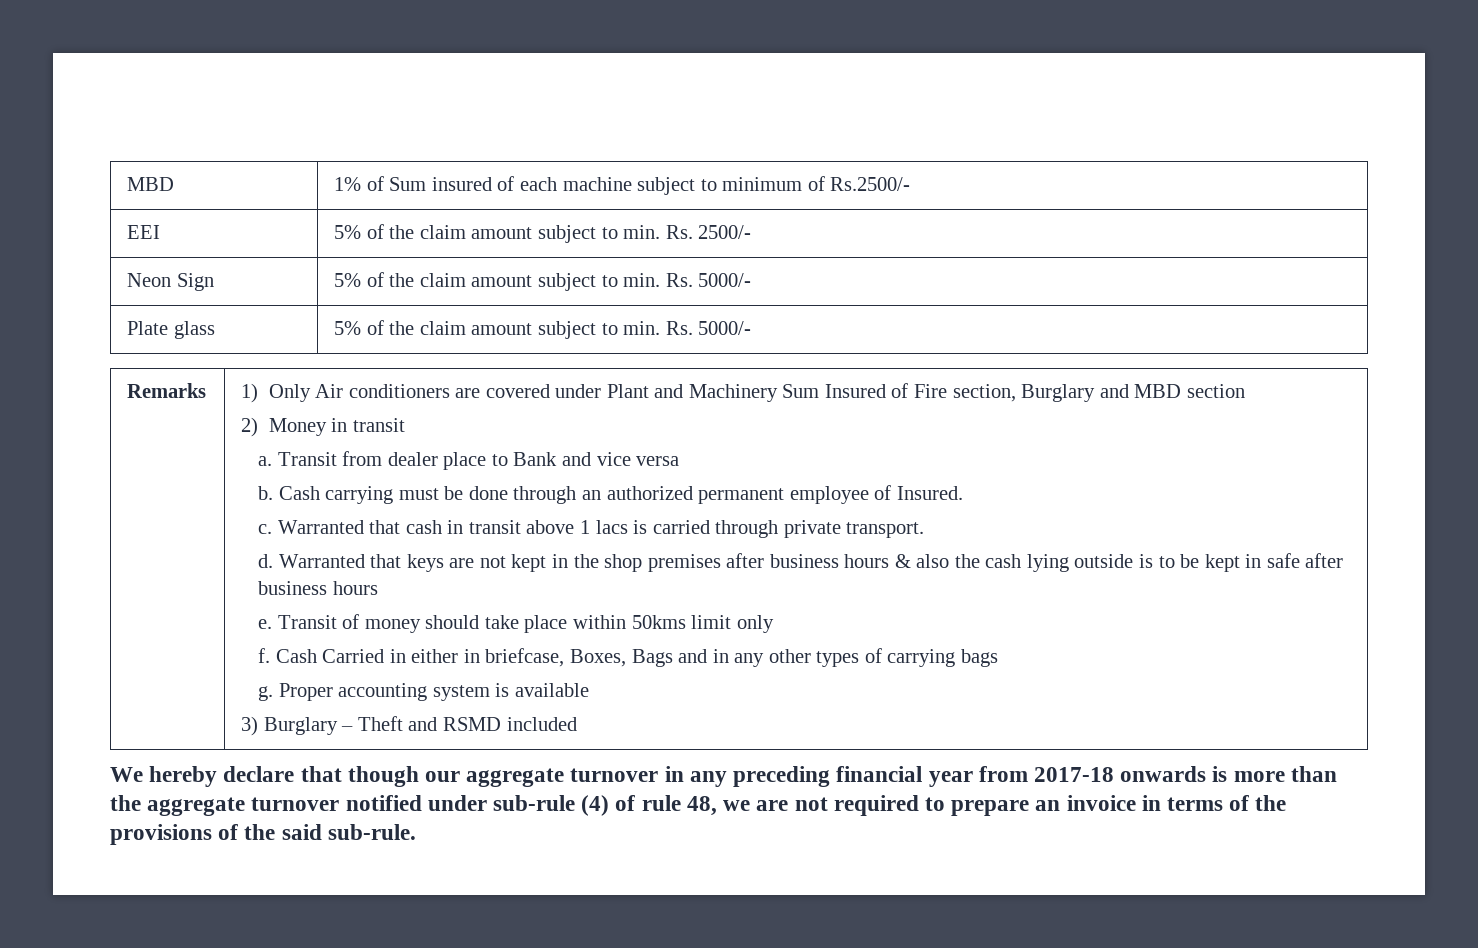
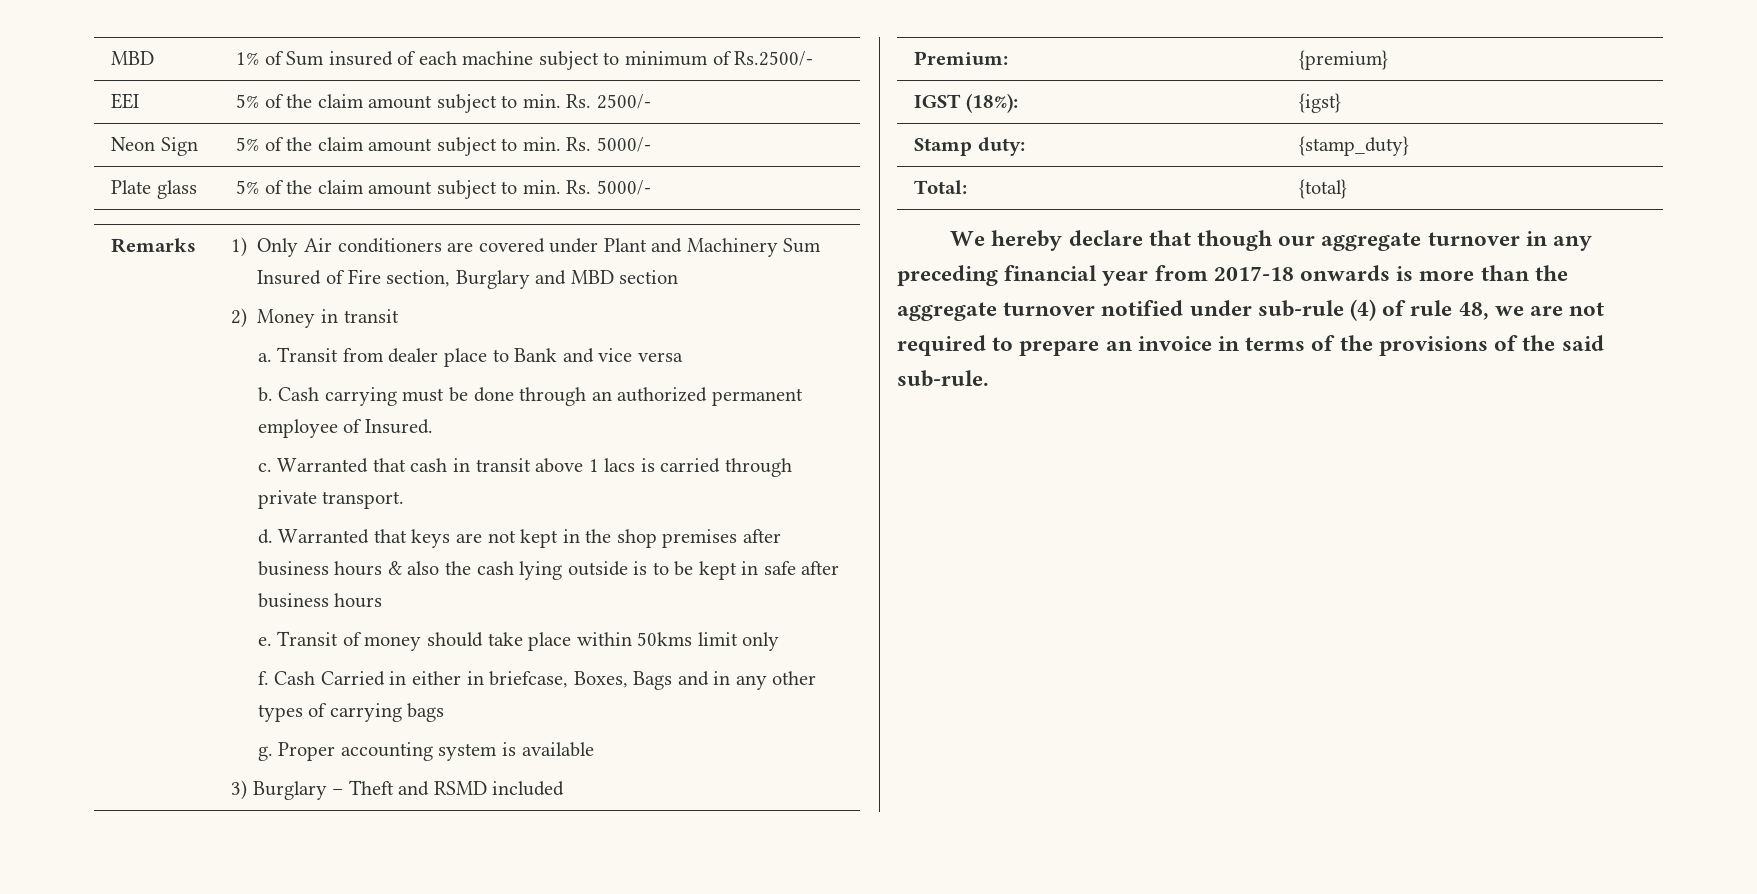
(577, 724) none -> [914,51,1009,65] [1299,50,1389,70] [914,93,1018,113] [1299,93,1342,113] [914,137,1025,156] [1299,136,1410,156] [914,180,968,194] [1299,179,1348,199] // Premium: | {premium} // IGST (18%): | {igst} // Stamp duty: | {stamp_duty} // Total: | {total}

